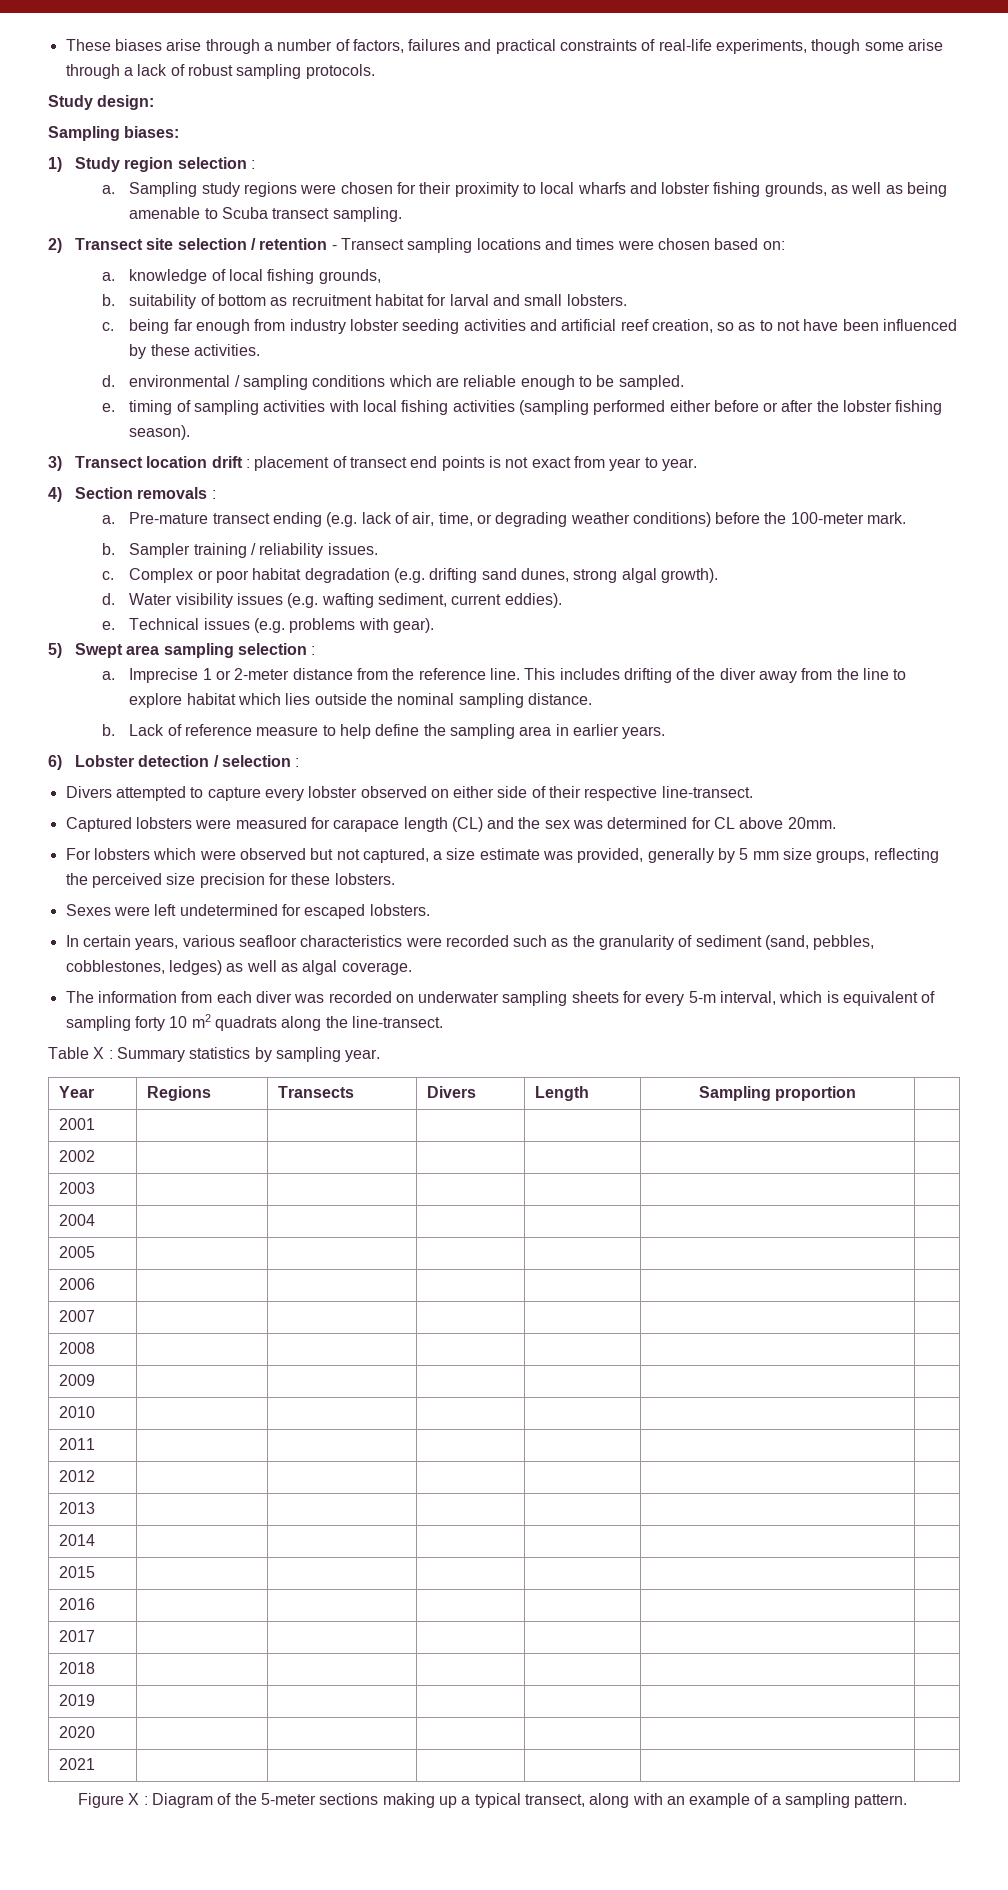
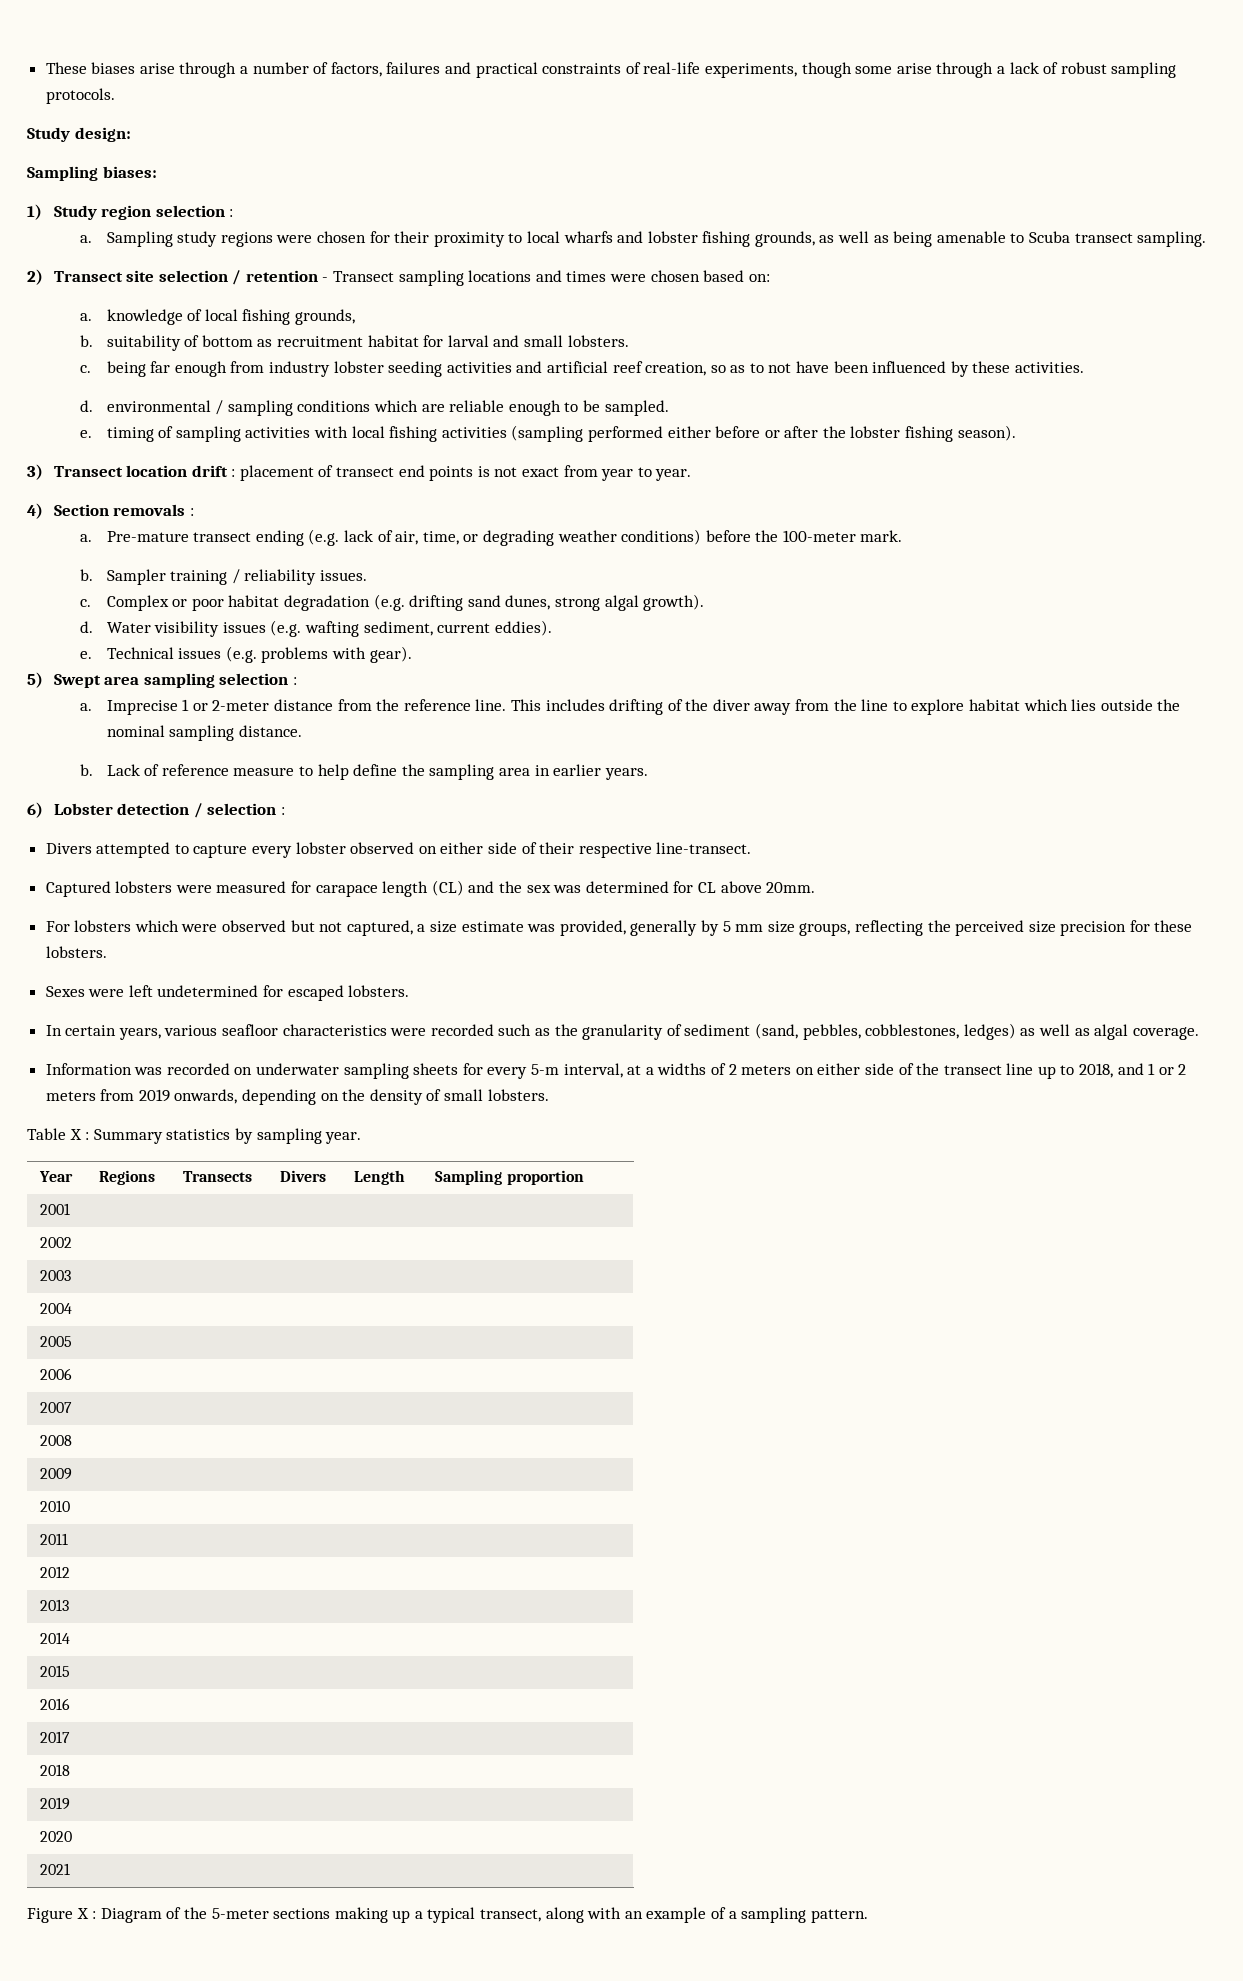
[65,991,292,1003] The information from each diver -> [45,1063,132,1075] Information
[779,991,936,1006] [65,1014,443,1031] which is equivalent of sampling forty 10 m2 quadrats along the line-transect. -> [627,1063,1187,1079] [45,1089,549,1105] at a widths of 2 meters on either side of the transect line up to 2018, and 1 or 2 meters from 2019 onwards, depending on the density of small lobsters.

